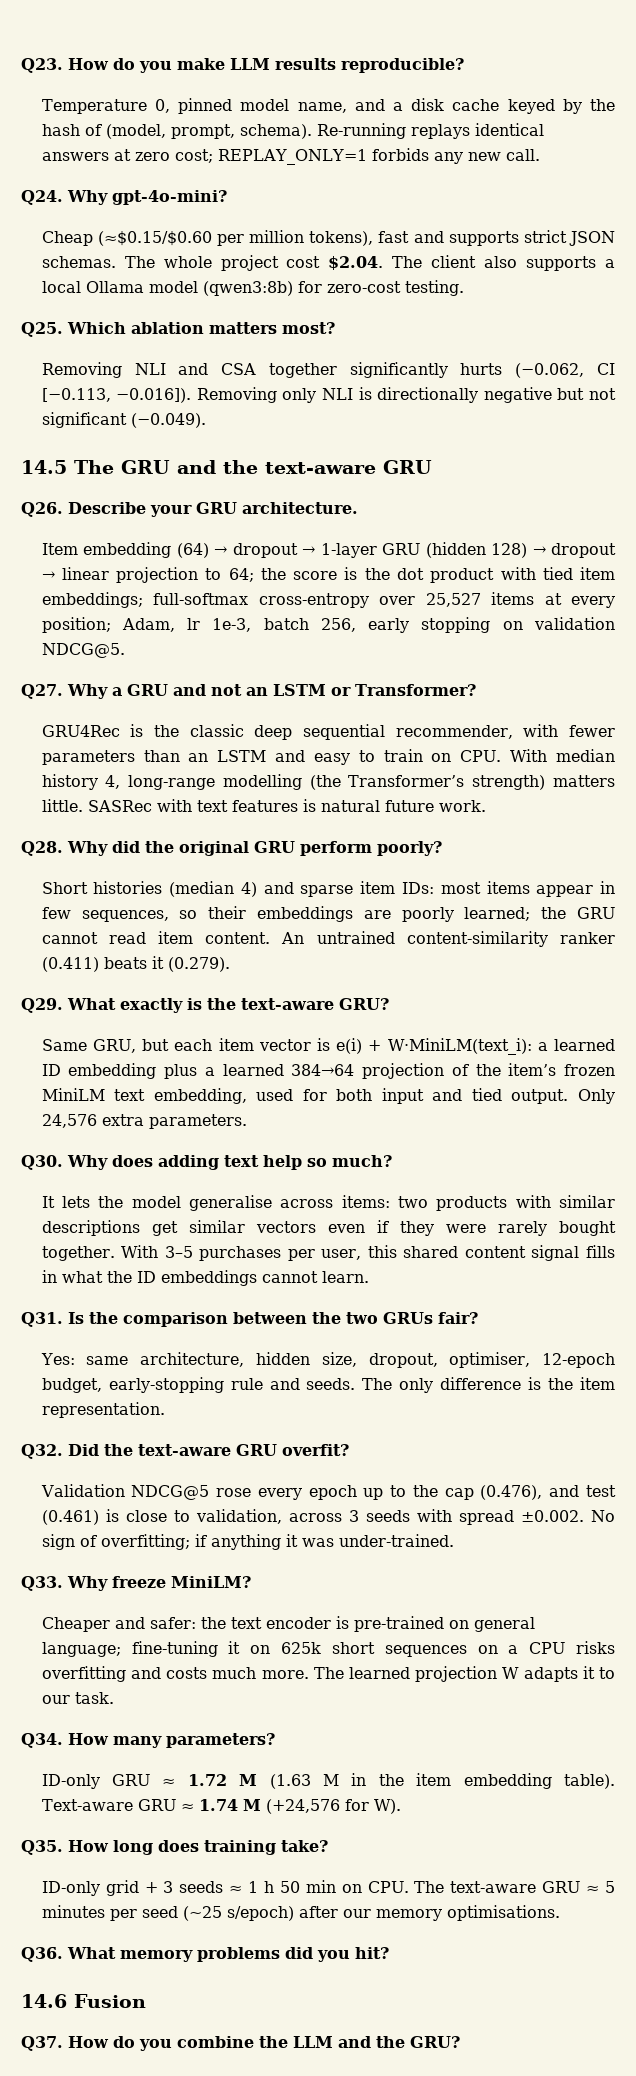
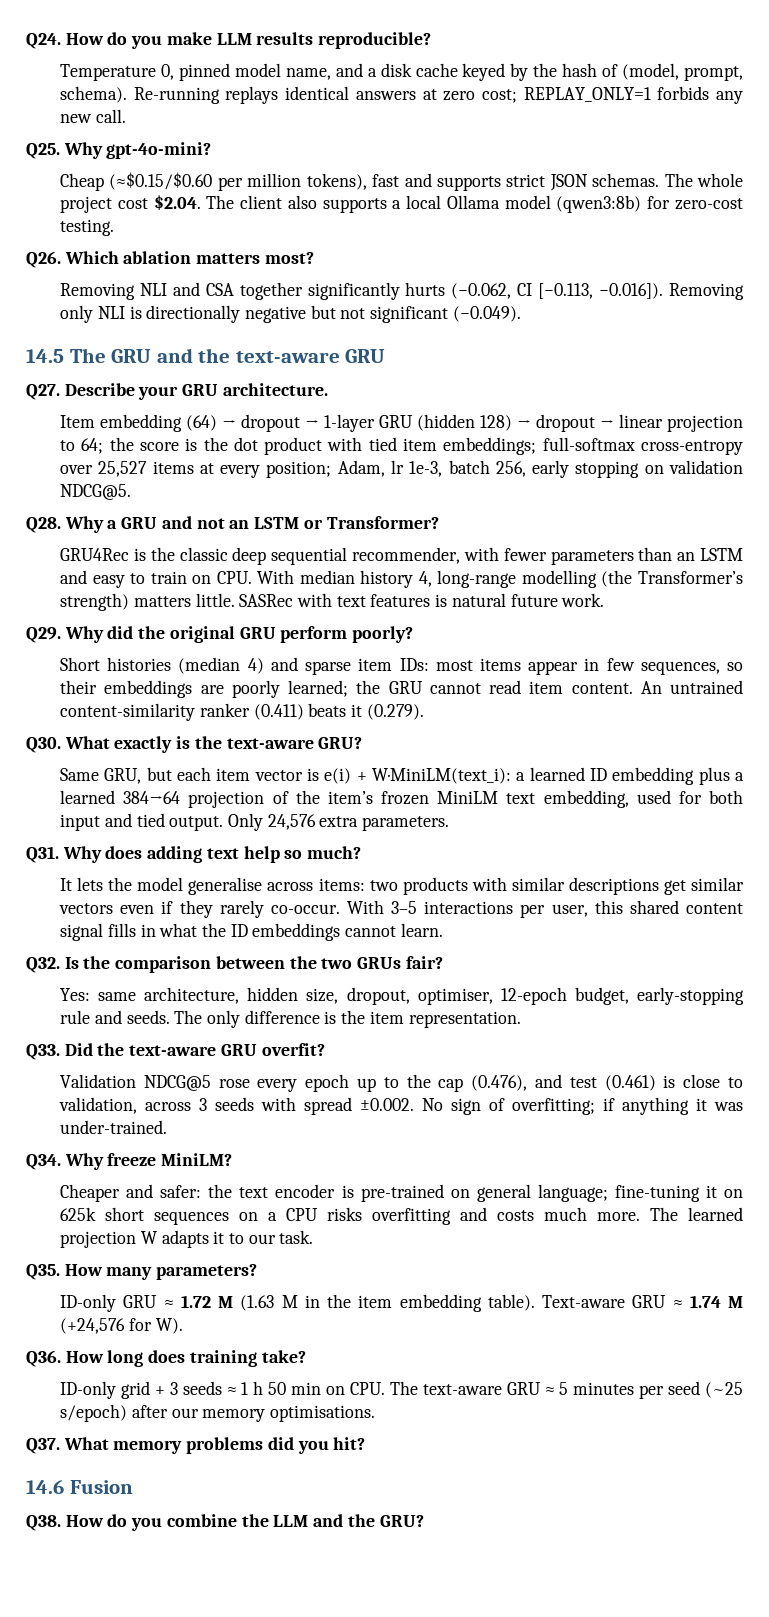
[21,58,63,73] Q23. -> [26,33,61,49] Q24.
[21,190,63,205] Q24. -> [26,143,60,159] Q25.
[21,322,63,337] Q25. -> [26,251,61,268] Q26.
[21,502,63,517] Q26. -> [26,384,60,400] Q27.
[21,684,63,699] Q27. -> [26,517,61,533] Q28.
[21,841,63,856] Q28. -> [26,627,61,643] Q29.
[21,998,63,1013] Q29. -> [26,737,61,753] Q30.
[21,1155,63,1170] Q30. -> [26,846,59,863] Q31.
[445,1221,616,1236] [41,1246,115,1261] were rarely bought together. -> [219,900,340,918] rarely co-occur.
[199,1246,282,1261] purchases -> [424,901,514,914] interactions
[21,1312,63,1327] Q31. -> [26,957,60,973] Q32.
[21,1444,63,1459] Q32. -> [26,1044,60,1060] Q33.
[21,1576,63,1591] Q33. -> [26,1154,61,1170] Q34.
[21,1733,63,1748] Q34. -> [26,1264,60,1280] Q35.
[21,1840,63,1855] Q35. -> [26,1350,61,1367] Q36.
[21,1947,63,1962] Q36. -> [26,1438,60,1454] Q37.
[21,2036,63,2051] Q37. -> [26,1515,61,1531] Q38.

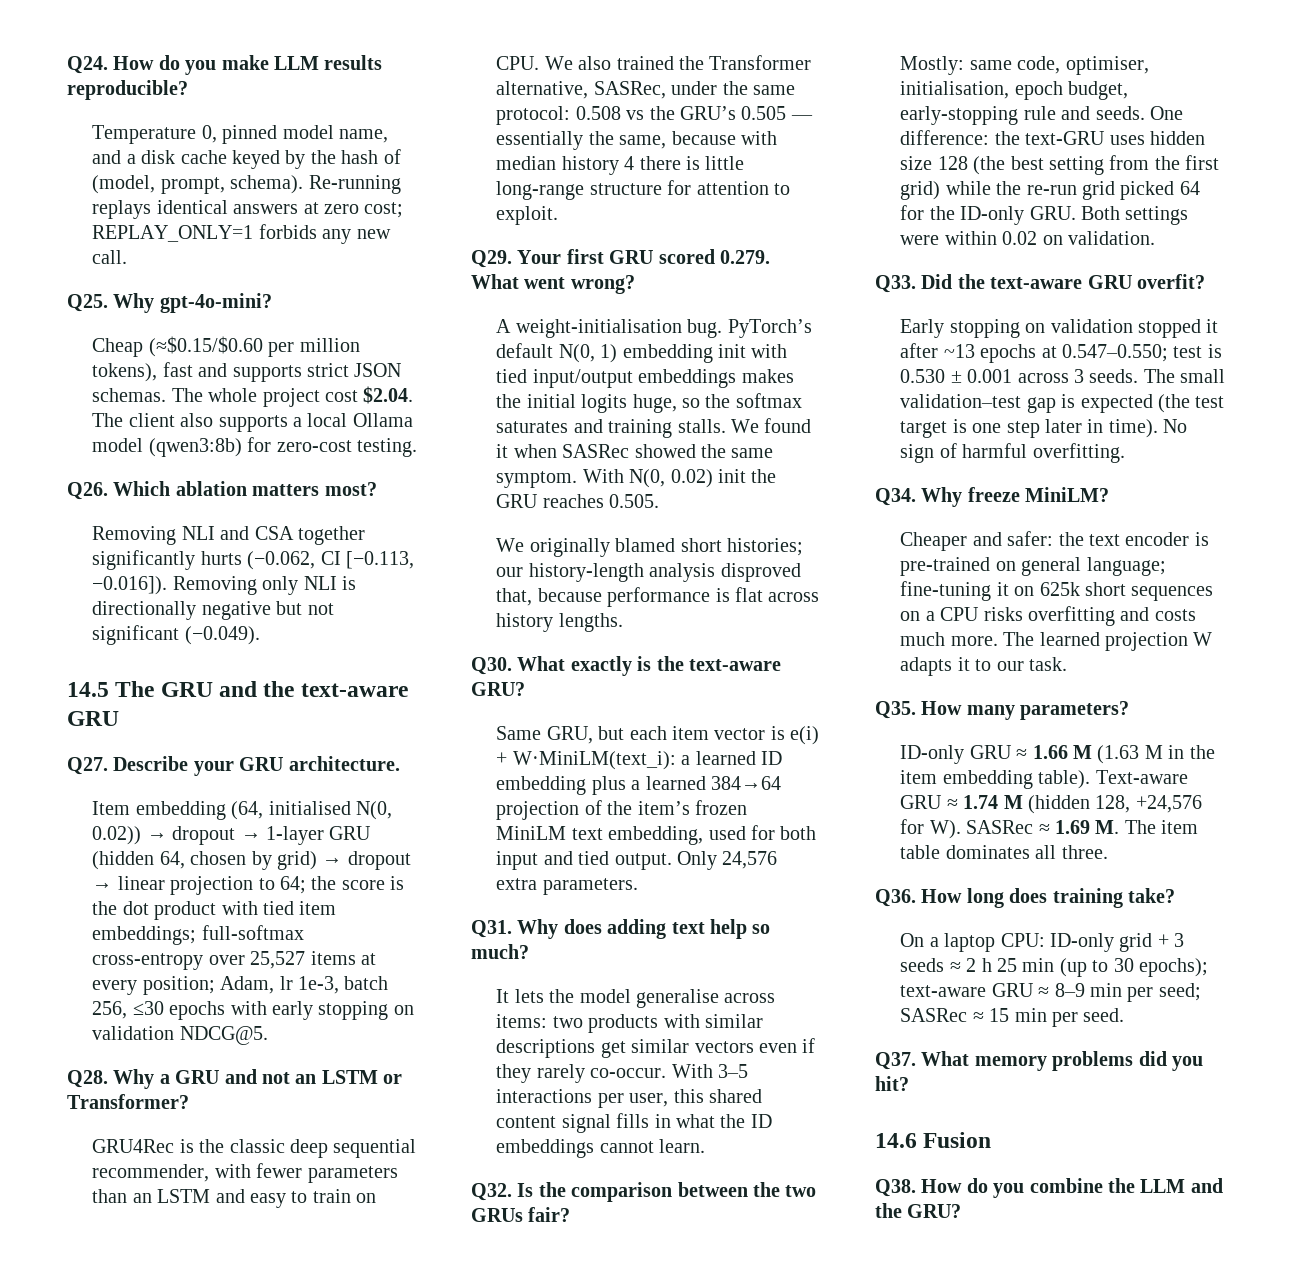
[186,415,218,431] (64) -> [231,801,393,820] [92,826,142,845] (64, initialised N(0, 0.02))
[480,415,513,431] 128) -> [159,851,318,870] 64, chosen by grid)
(526, 469) none -> [132,1001,267,1020] ≤30 epochs with
[257,570,743,588] [60,593,605,611] [26,626,414,643] [60,657,743,675] [60,680,744,698] [60,703,424,721] With median history 4, long-range modelling (the Transformer’s strength) matters little. SASRec with text features is natural future work. // Q29. Why did the original GRU perform poorly? // Short histories (median 4) and sparse item IDs: most items appear in few sequences, so their embeddings are poorly learned; the GRU cannot read item content. An untrained content-similarity ranker (0.411) beats it (0.279). -> [544,55,812,70] [496,81,796,99] [496,106,813,125] [496,131,778,150] [496,156,745,175] [496,180,791,200] [496,206,559,225] [471,249,770,268] [471,274,635,294] [496,319,812,338] [496,343,788,363] [496,369,794,388] [496,393,802,413] [496,418,812,438] [496,444,774,458] [496,469,777,488] [496,494,660,508] [496,538,804,557] [496,563,801,582] [496,587,820,607] [496,613,623,632] We also trained the Transformer alternative, SASRec, under the same protocol: 0.508 vs the GRU’s 0.505 — essentially the same, because with median history 4 there is little long-range structure for attention to exploit. // Q29. Your first GRU scored 0.279. What went wrong? // A weight-initialisation bug. PyTorch’s default N(0, 1) embedding init with tied input/output embeddings makes the initial logits huge, so the softmax saturates and training stalls. We found it when SASRec showed the same symptom. With N(0, 0.02) init the GRU reaches 0.505. // We originally blamed short histories; our history-length analysis disproved that, because performance is flat across history lengths.
[60,987,567,1005] Yes: same architecture, hidden size, dropout, optimiser, 12-epoch -> [900,56,1149,75] [900,81,1063,100] Mostly: same code, optimiser, initialisation, epoch
[174,1010,521,1028] The only difference is the item representation. -> [1150,106,1184,120] [900,130,1206,145] [900,155,1220,175] [900,181,1200,200] [900,205,1189,225] [900,231,1156,245] One difference: the text-GRU uses hidden size 128 (the best setting from the first grid) while the re-run grid picked 64 for the ID-only GRU. Both settings were within 0.02 on validation.
[60,1074,744,1092] [59,1097,743,1115] [60,1120,168,1134] Validation NDCG@5 rose every epoch up to the cap (0.476), and test (0.461) is close to validation, across 3 seeds with spread ±0.002. No sign of overfitting; if anything it was under-trained. -> [900,319,1219,338] [900,343,1222,363] [900,369,1226,383] [900,394,1225,413] [900,419,1188,438] [900,443,1125,463] Early stopping on validation stopped it after ~13 epochs at 0.547–0.550; test is 0.530 ± 0.001 across 3 seeds. The small validation–test gap is expected (the test target is one step later in time). No sign of harmful overfitting.
[180,1295,211,1308] 1.72 -> [1032,745,1068,759] 1.66
[60,1318,126,1334] (+24,576 -> [1028,795,1202,814] (hidden 128, +24,576
(183, 1326) none -> [966,820,1199,834] [900,845,1108,859] SASRec ≈ 1.69 M. The item table dominates all three.
(306, 1356) none -> [900,933,1045,952] On a laptop CPU:
[241,1381,744,1399] [60,1404,375,1422] 1 h 50 min on CPU. The text-aware GRU ≈ 5 minutes per seed (~25 s/epoch) after our memory optimisations. -> [966,958,1209,977] [900,983,1201,1002] [900,1008,1125,1027] 2 h 25 min (up to 30 epochs); text-aware GRU ≈ 8–9 min per seed; SASRec ≈ 15 min per seed.

